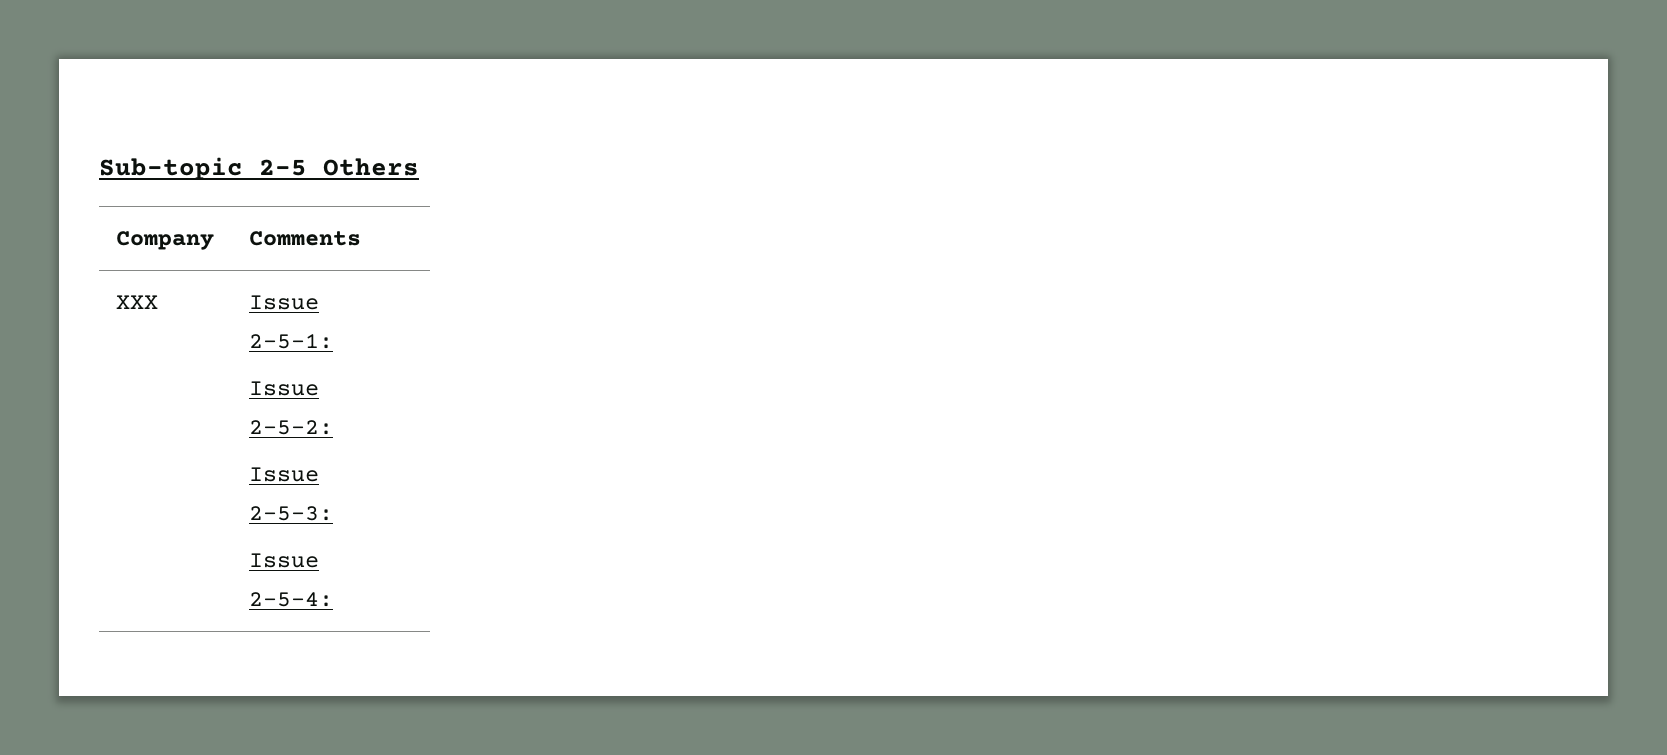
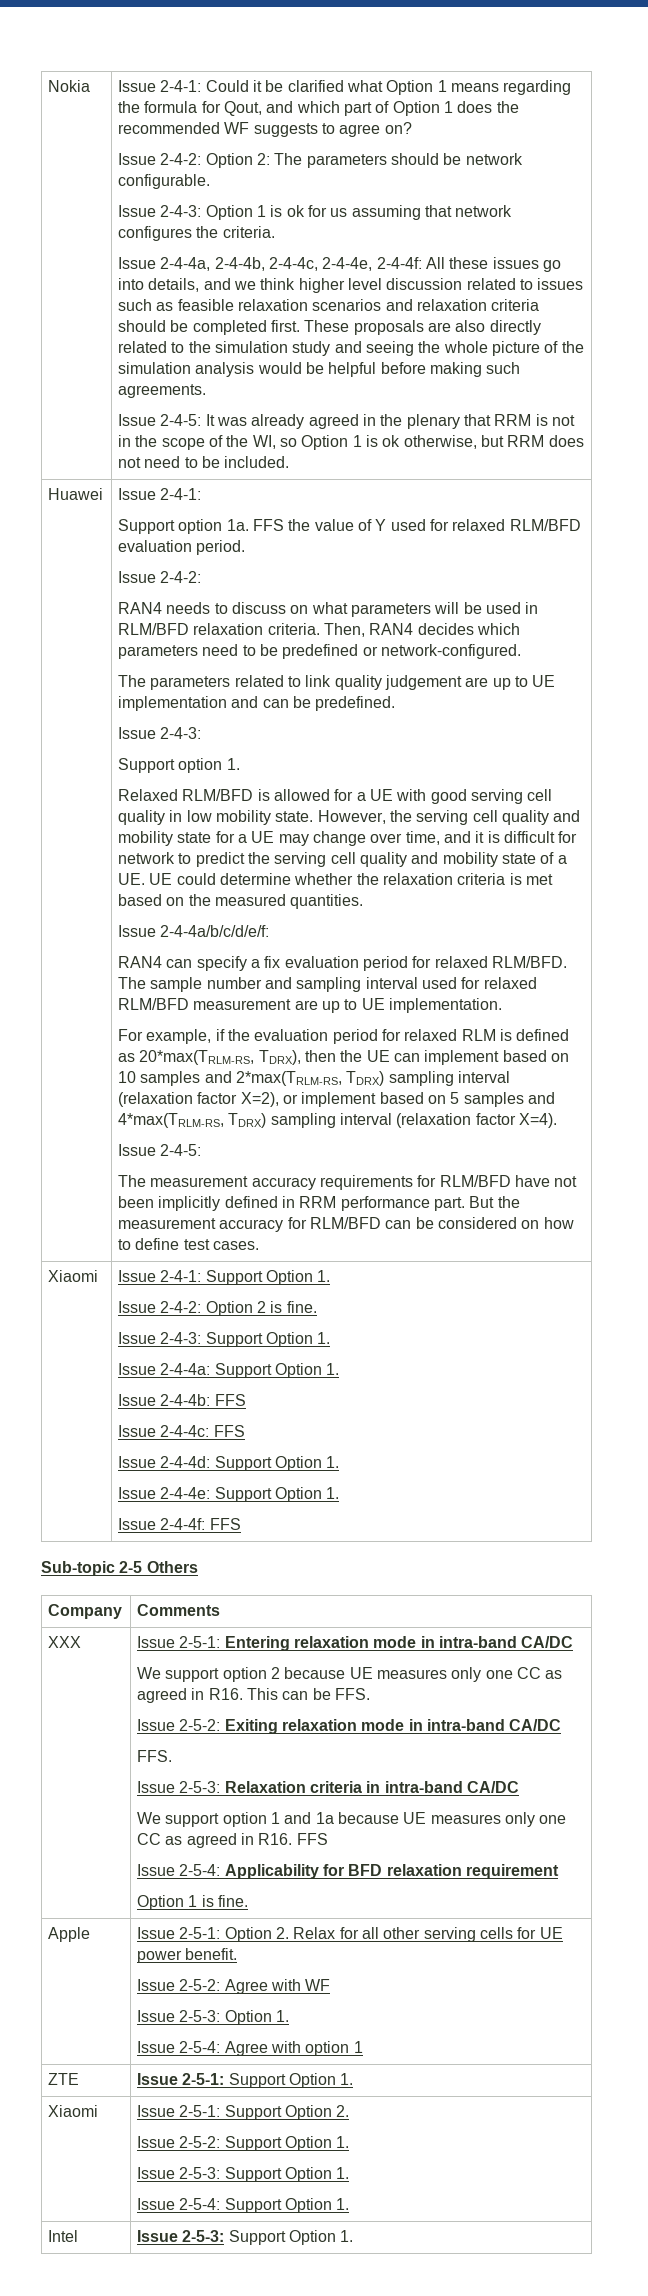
(99, 168) none -> [48,80,91,92] [118,80,572,95] [118,101,519,116] [118,122,412,137] [118,153,523,168] [118,174,211,189] [118,205,513,220] [118,226,275,241] [118,257,562,272] [118,278,584,293] [118,299,540,311] [118,320,541,335] [118,341,584,356] [118,362,521,377] [118,384,207,398] [118,414,575,429] [118,435,584,450] [118,456,290,468] [48,488,104,500] [118,488,202,500] [118,519,581,534] [118,540,246,555] [118,571,202,583] [118,602,539,617] [118,623,521,637] [118,644,522,659] [118,675,556,690] [118,696,396,711] [118,727,202,739] [118,758,240,773] [118,789,553,804] [118,810,581,825] [118,831,578,846] [118,852,567,867] [118,873,554,885] [118,894,364,909] [118,925,270,937] [118,956,568,971] [118,977,537,992] [118,998,503,1013] [118,1029,570,1044] [118,1050,570,1065] [118,1071,511,1086] [118,1092,556,1107] [118,1113,558,1128] [118,1144,202,1156] [118,1175,578,1190] [118,1196,520,1211] [118,1217,574,1232] [118,1238,260,1250] [48,1270,99,1282] [118,1270,331,1285] [118,1301,317,1316] [118,1332,331,1347] [118,1363,340,1378] [118,1394,246,1406] [118,1425,245,1437] [118,1456,340,1471] [118,1487,340,1502] [118,1518,241,1530] Nokia | Issue 2-4-1: Could it be clarified what Option 1 means regarding the formula for Qout, and which part of Option 1 does the recommended WF suggests to agree on? // Issue 2-4-2: Option 2: The parameters should be network configurable. // Issue 2-4-3: Option 1 is ok for us assuming that network configures the criteria. // Issue 2-4-4a, 2-4-4b, 2-4-4c, 2-4-4e, 2-4-4f: All these issues go into details, and we think higher level discussion related to issues such as feasible relaxation scenarios and relaxation criteria should be completed first. These proposals are also directly related to the simulation study and seeing the whole picture of the simulation analysis would be helpful before making such agreements. // Issue 2-4-5: It was already agreed in the plenary that RRM is not in the scope of the WI, so Option 1 is ok otherwise, but RRM does not need to be included. // Huawei | Issue 2-4-1: // Support option 1a. FFS the value of Y used for relaxed RLM/BFD evaluation period. // Issue 2-4-2: // RAN4 needs to discuss on what parameters will be used in RLM/BFD relaxation criteria. Then, RAN4 decides which parameters need to be predefined or network-configured. // The parameters related to link quality judgement are up to UE implementation and can be predefined. // Issue 2-4-3: // Support option 1. // Relaxed RLM/BFD is allowed for a UE with good serving cell quality in low mobility state. However, the serving cell quality and mobility state for a UE may change over time, and it is difficult for network to predict the serving cell quality and mobility state of a UE. UE could determine whether the relaxation criteria is met based on the measured quantities. // Issue 2-4-4a/b/c/d/e/f: // RAN4 can specify a fix evaluation period for relaxed RLM/BFD. The sample number and sampling interval used for relaxed RLM/BFD measurement are up to UE implementation. // For example, if the evaluation period for relaxed RLM is defined as 20*max(TRLM-RS, TDRX), then the UE can implement based on 10 samples and 2*max(TRLM-RS, TDRX) sampling interval (relaxation factor X=2), or implement based on 5 samples and 4*max(TRLM-RS, TDRX) sampling interval (relaxation factor X=4). // Issue 2-4-5: // The measurement accuracy requirements for RLM/BFD have not been implicitly defined in RRM performance part. But the measurement accuracy for RLM/BFD can be considered on how to define test cases. // Xiaomi | Issue 2-4-1: Support Option 1. // Issue 2-4-2: Option 2 is fine. // Issue 2-4-3: Support Option 1. // Issue 2-4-4a: Support Option 1. // Issue 2-4-4b: FFS // Issue 2-4-4c: FFS // Issue 2-4-4d: Support Option 1. // Issue 2-4-4e: Support Option 1. // Issue 2-4-4f: FFS //
[249,381,320,396] [249,420,334,435] [249,467,320,482] [249,506,334,521] [249,553,320,568] [249,592,334,607] // Issue 2-5-2: // Issue 2-5-3: // Issue 2-5-4: -> [224,1636,574,1651] [137,1667,563,1682] [137,1688,371,1703] [137,1719,562,1734] [137,1750,173,1762] [137,1781,520,1793] [137,1812,567,1827] [137,1833,328,1848] [137,1864,560,1879] [137,1895,249,1910] [48,1927,91,1942] [137,1927,563,1942] [137,1948,238,1963] [137,1979,331,1994] [137,2010,290,2025] [137,2041,363,2056] [48,2073,80,2085] [137,2073,354,2088] [48,2105,99,2117] [137,2105,350,2120] [137,2136,350,2151] [137,2167,350,2182] [137,2198,350,2213] [48,2230,79,2242] [137,2230,354,2245] Entering relaxation mode in intra-band CA/DC // We support option 2 because UE measures only one CC as agreed in R16. This can be FFS. // Issue 2-5-2: Exiting relaxation mode in intra-band CA/DC // FFS. // Issue 2-5-3: Relaxation criteria in intra-band CA/DC // We support option 1 and 1a because UE measures only one CC as agreed in R16. FFS // Issue 2-5-4: Applicability for BFD relaxation requirement // Option 1 is fine. // Apple | Issue 2-5-1: Option 2. Relax for all other serving cells for UE power benefit. // Issue 2-5-2: Agree with WF // Issue 2-5-3: Option 1. // Issue 2-5-4: Agree with option 1 // ZTE | Issue 2-5-1: Support Option 1. // Xiaomi | Issue 2-5-1: Support Option 2. // Issue 2-5-2: Support Option 1. // Issue 2-5-3: Support Option 1. // Issue 2-5-4: Support Option 1. // Intel | Issue 2-5-3: Support Option 1.

